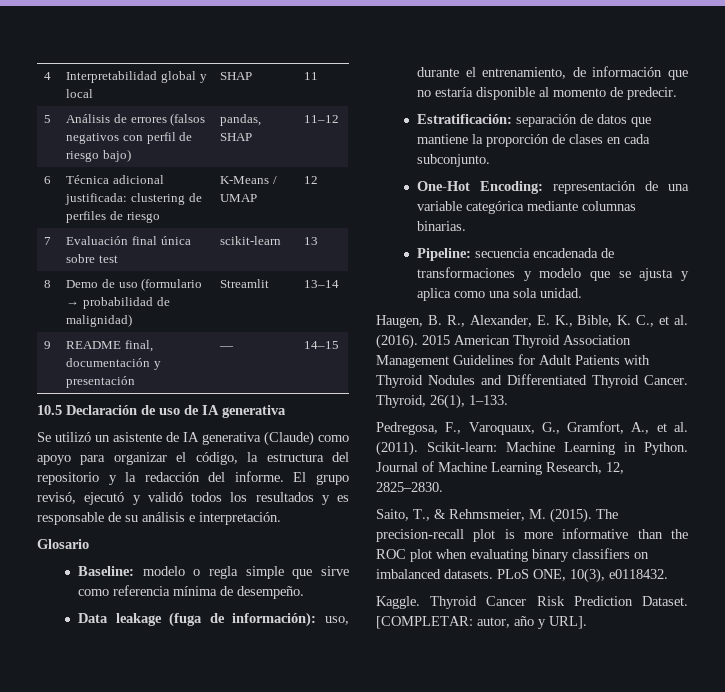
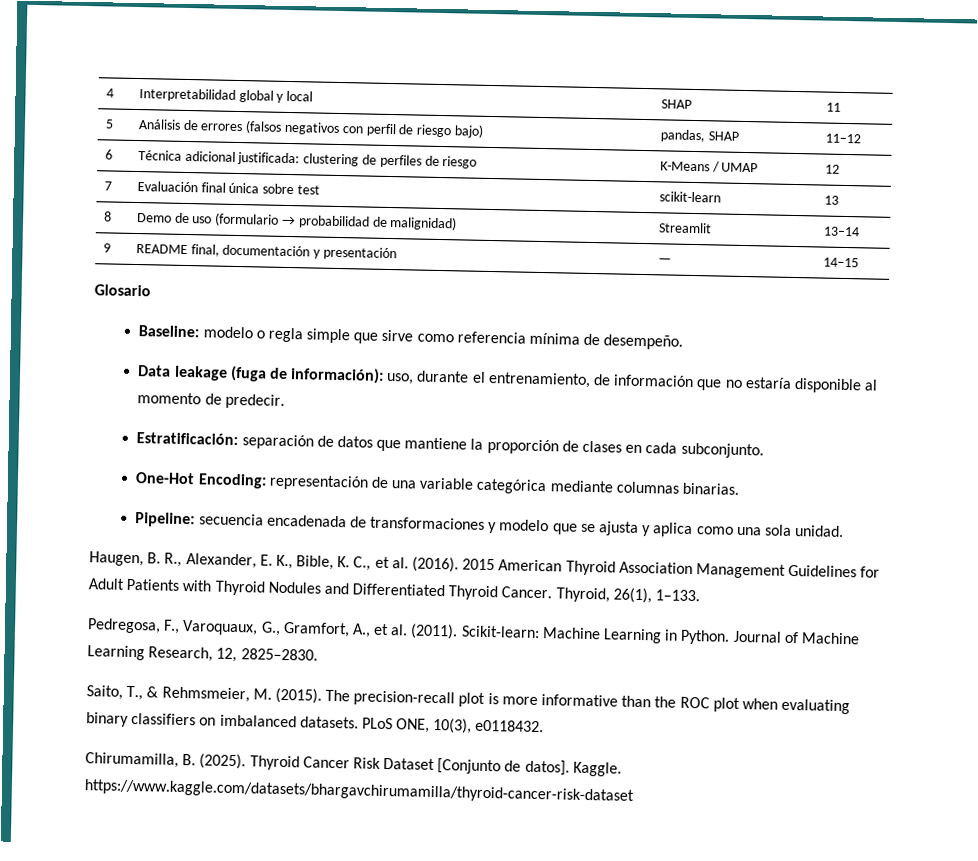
[37,405,286,418] [37,431,349,446] [37,452,349,465] [37,471,349,485] [37,492,349,505] [37,512,281,525] // 10.5 Declaración de uso de IA generativa // Se utilizó un asistente de IA generativa (Claude) como apoyo para organizar el código, la estructura del repositorio y la redacción del informe. El grupo revisó, ejecutó y validó todos los resultados y es responsable de su análisis e interpretación. -> (859, 262) none
[376,596,688,609] [376,616,587,629] Kaggle. Thyroid Cancer Risk Prediction Dataset. [COMPLETAR: autor, año y URL]. -> [85,752,622,777] [84,779,634,804] Chirumamilla, B. (2025). Thyroid Cancer Risk Dataset [Conjunto de datos]. Kaggle. https://www.kaggle.com/datasets/bhargavchirumamilla/thyroid-cancer-risk-dataset

